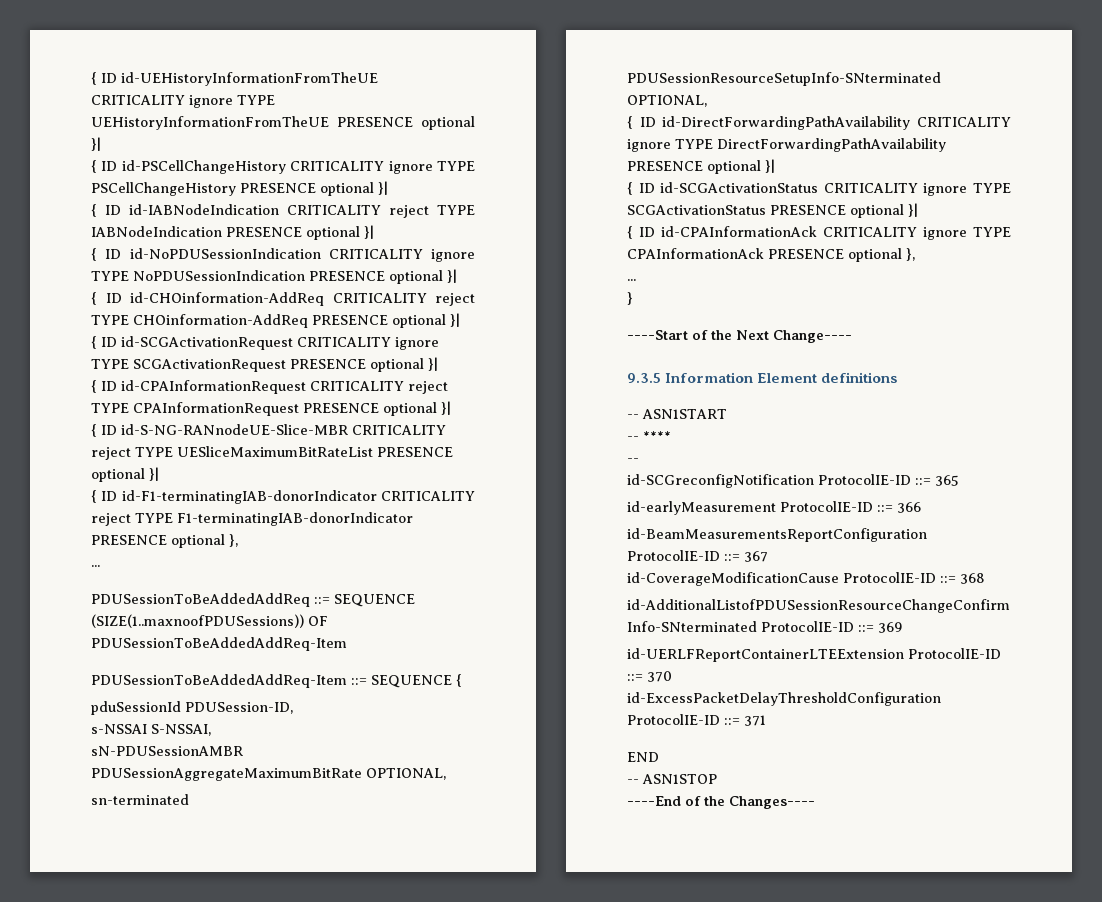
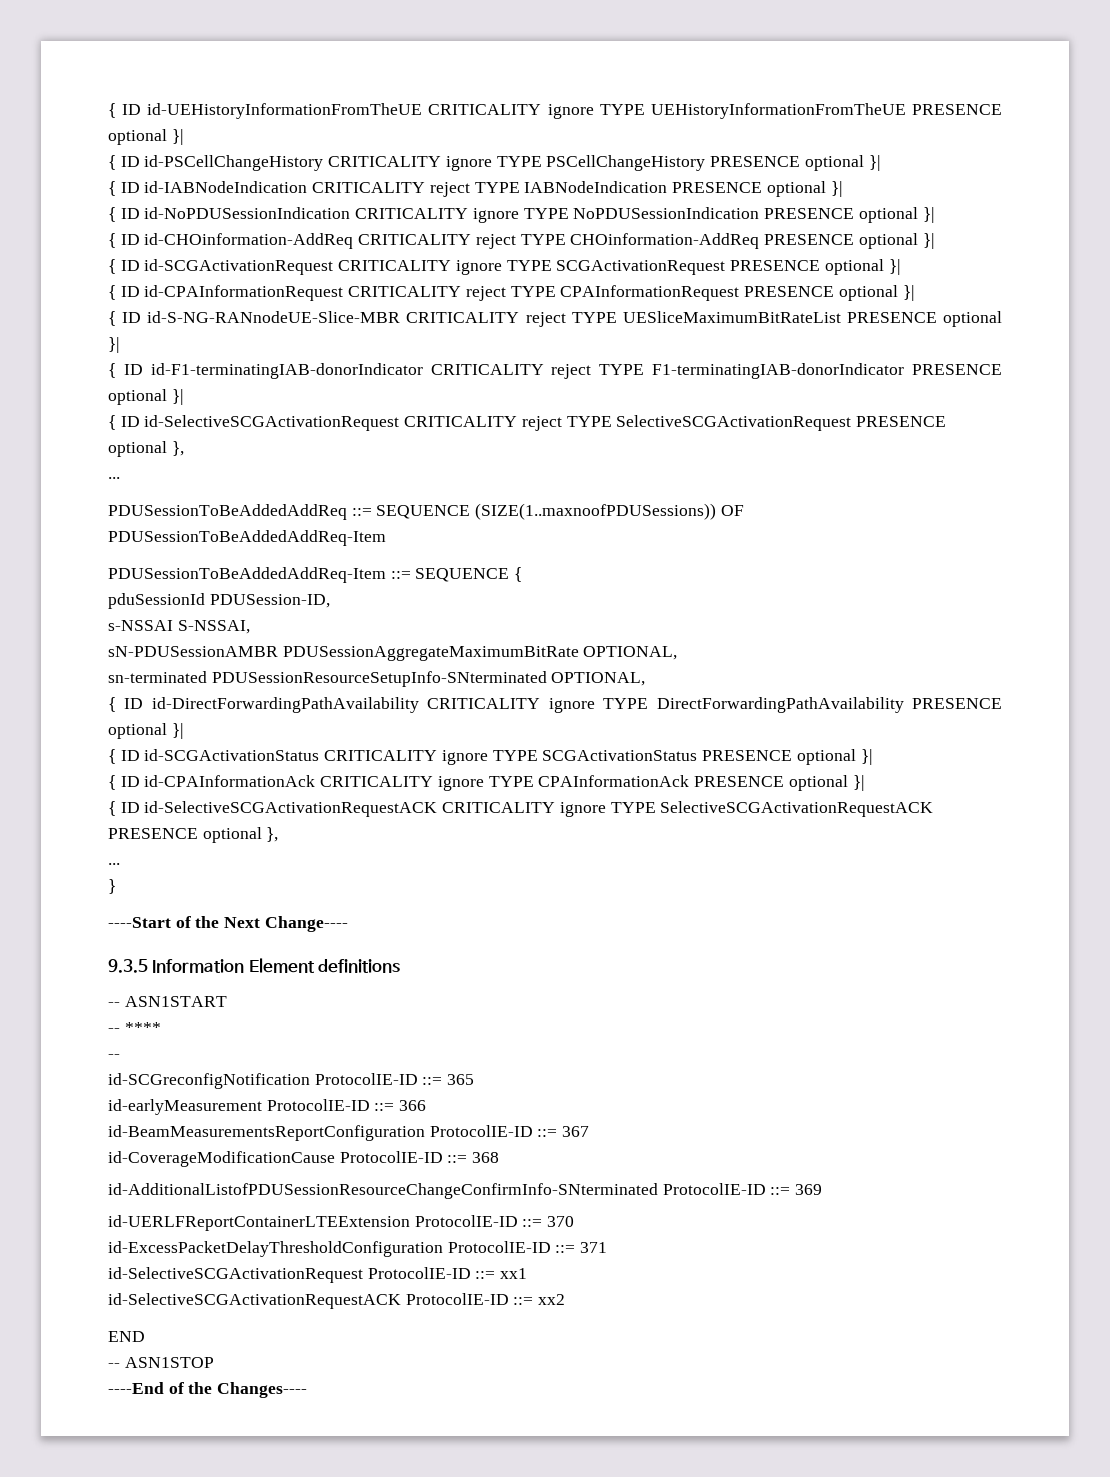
(225, 541) none -> [171,389,184,405] [108,415,947,431] [108,441,167,457] }| // { ID id-SelectiveSCGActivationRequest CRITICALITY reject TYPE SelectiveSCGActivationRequest PRESENCE optional
(902, 255) none -> [852,775,865,791] [108,801,934,817] [108,827,262,843] }| // { ID id-SelectiveSCGActivationRequestACK CRITICALITY ignore TYPE SelectiveSCGActivationRequestACK PRESENCE optional
(766, 720) none -> [108,1267,528,1283] [108,1293,566,1309] // id-SelectiveSCGActivationRequest ProtocolIE-ID ::= xx1 // id-SelectiveSCGActivationRequestACK ProtocolIE-ID ::= xx2

